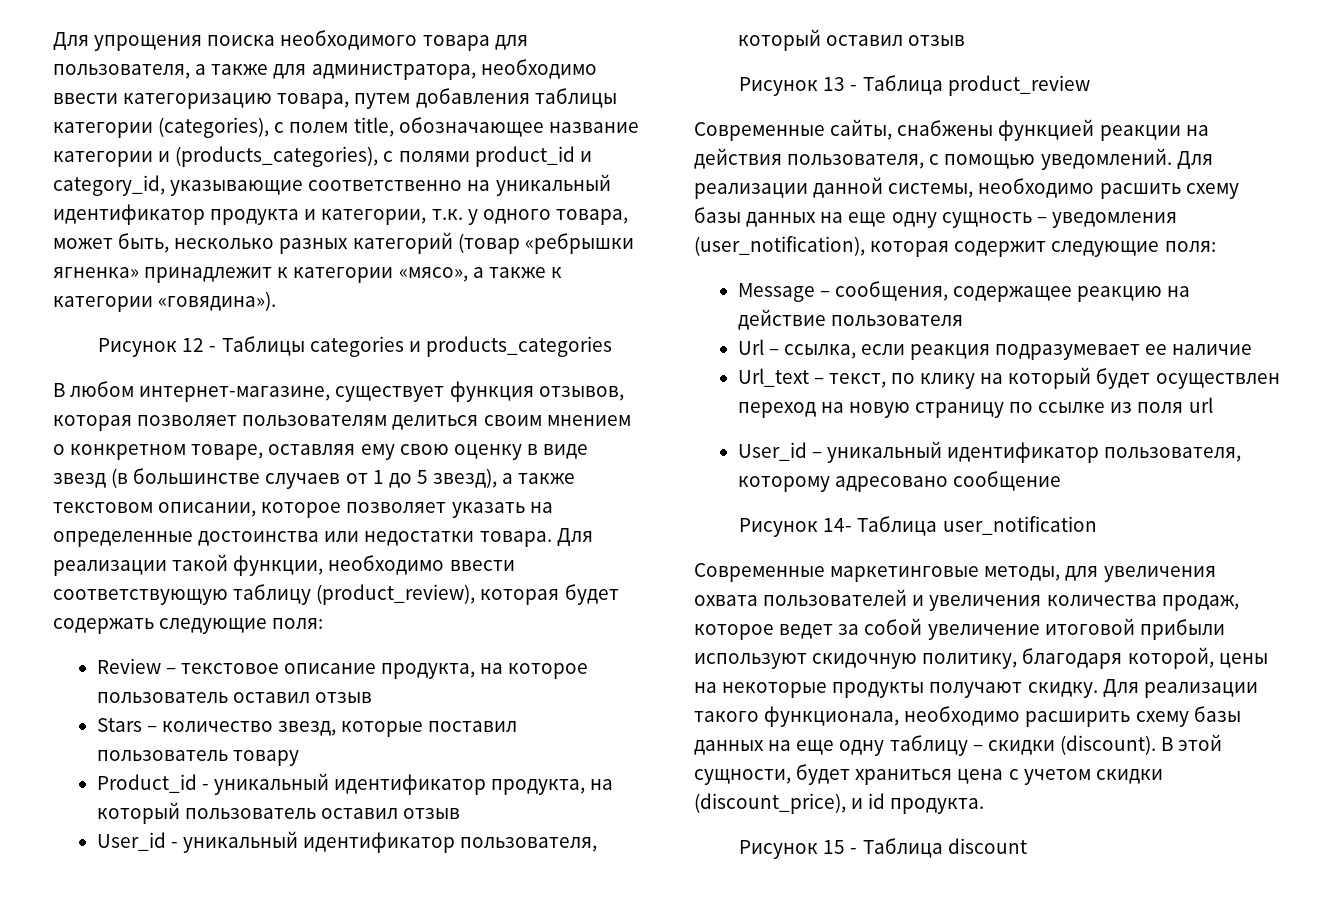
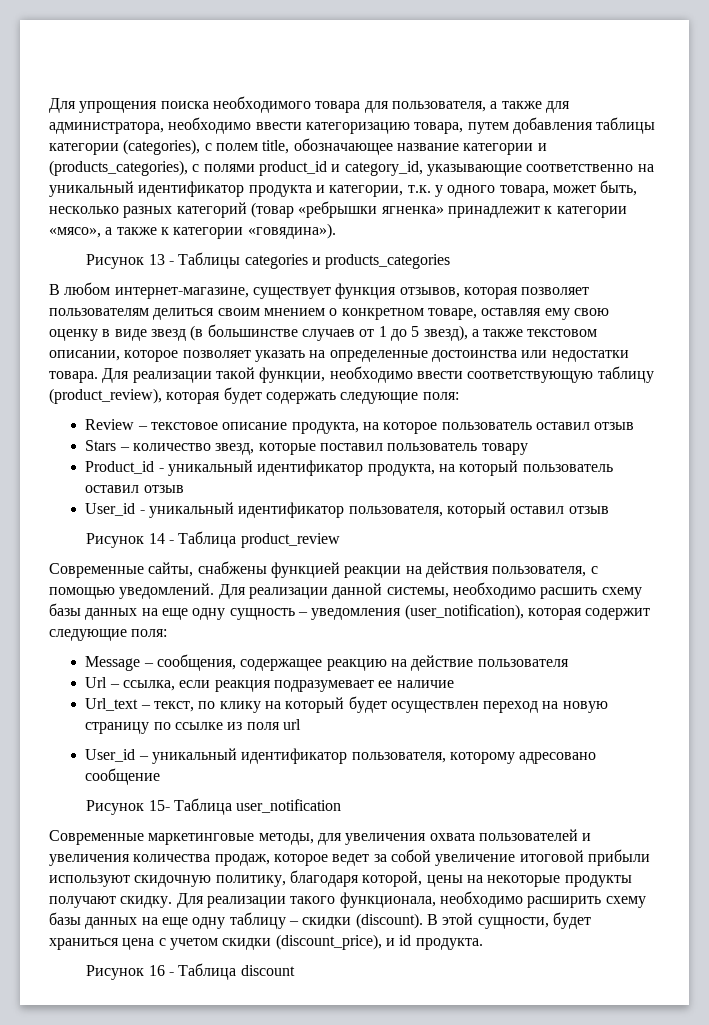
[182,338,205,352] 12 -> [148,254,165,265] 13
[823,77,846,91] 13 -> [148,533,165,544] 14
[823,518,853,532] 14- -> [148,800,170,811] 15-
[823,840,846,854] 15 -> [148,965,165,976] 16

